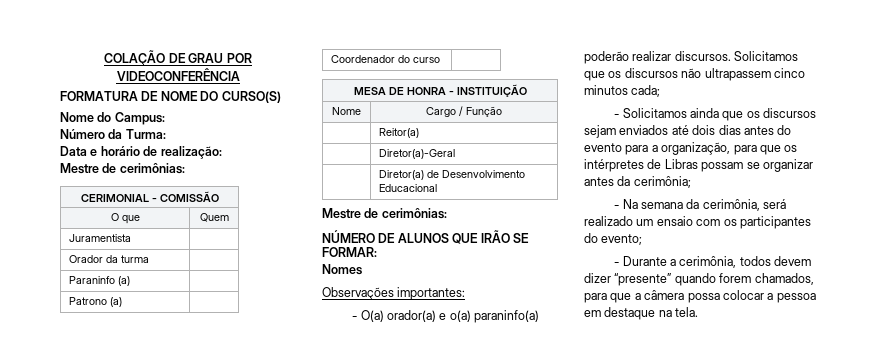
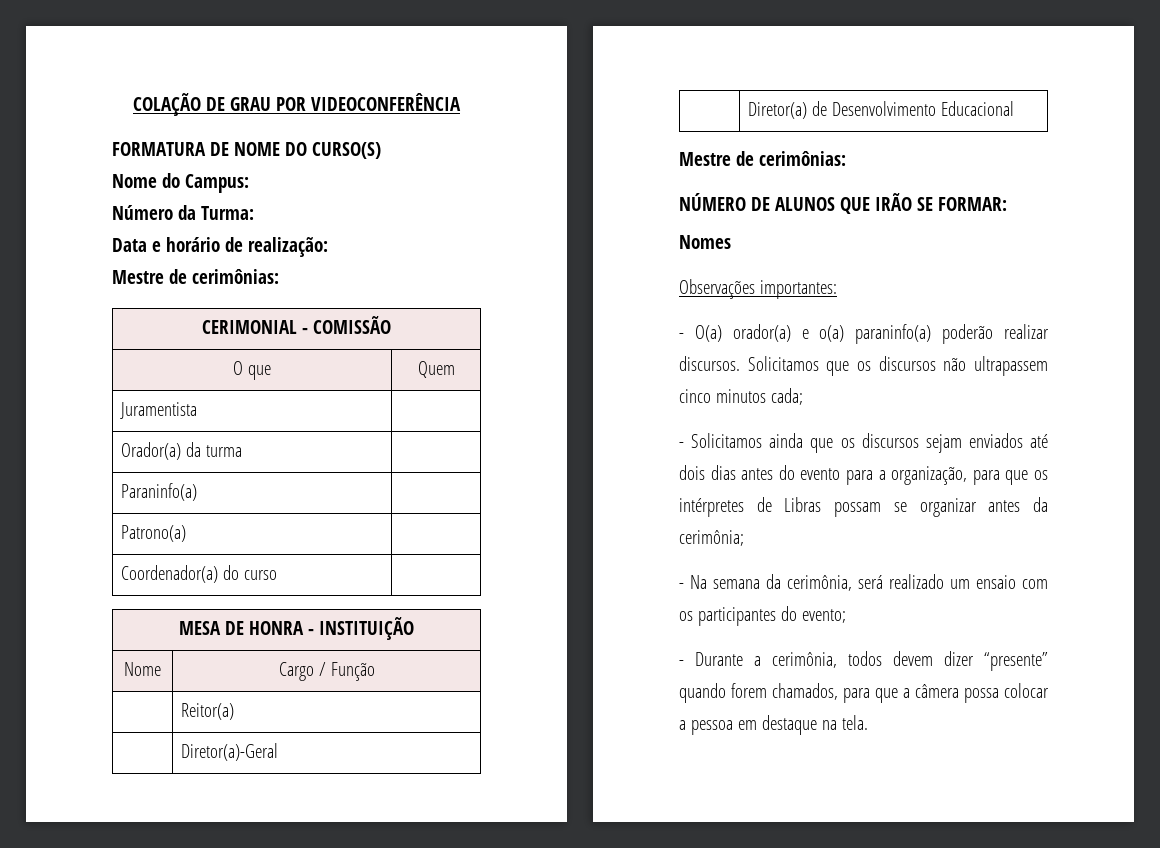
[69,255,104,263] Orador -> [121,442,182,460] Orador(a)
[69,276,131,286] [69,297,123,307] [331,55,396,63] Paraninfo (a) | // Patrono (a) | // Coordenador -> [121,483,198,501] [121,525,187,542] [121,565,219,583] Paraninfo(a) | // Patrono(a) | // Coordenador(a)

